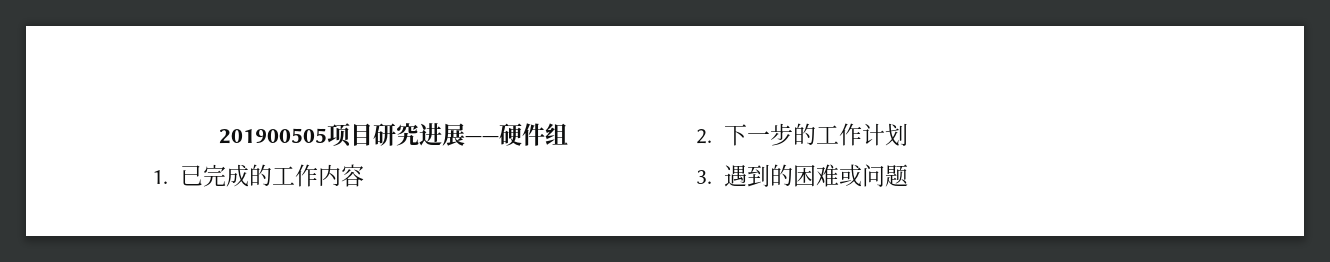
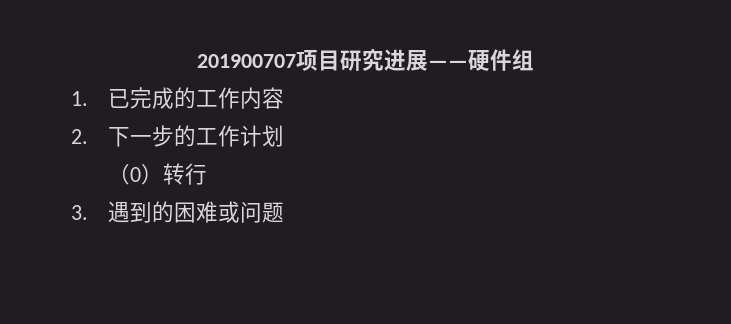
[218,128,327,144] 201900505 -> [197,54,296,68] 201900707
(908, 134) none -> [108,163,208,185] // （0）转行

